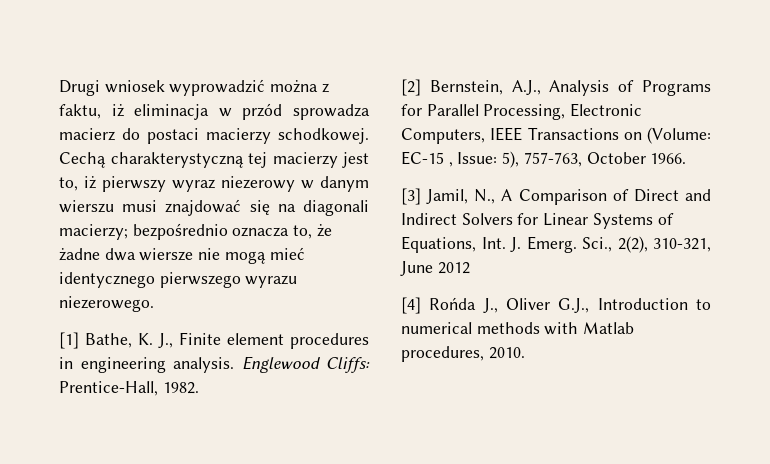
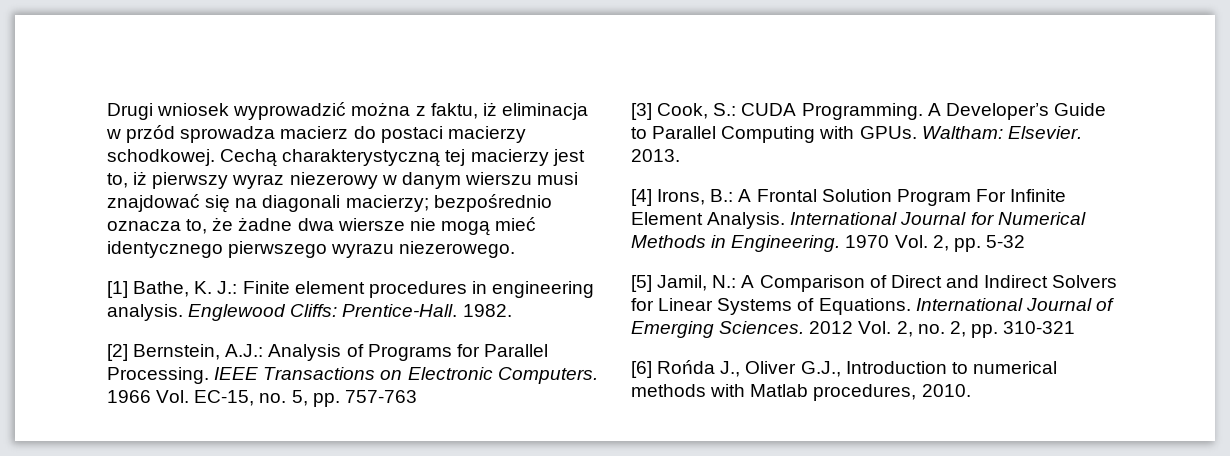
[158,333,173,348] J., -> [217,281,238,294] J.:
[59,381,158,396] Prentice-Hall, -> [342,304,458,317] Prentice-Hall.
[511,80,541,95] A.J., -> [225,344,264,357] A.J.:
[483,103,643,120] [401,127,711,144] [401,151,687,168] [401,188,496,205] Processing, Electronic Computers, IEEE Transactions on (Volume: EC-15 , Issue: 5), 757-763, October 1966. // [3] Jamil, N., -> [107,367,598,384] [107,390,417,407] [631,103,1106,120] [631,126,1082,143] [631,149,680,162] [631,189,1067,206] [631,212,1086,229] [631,235,1025,252] [631,275,737,292] Processing. IEEE Transactions on Electronic Computers. 1966 Vol. EC-15, no. 5, pp. 757-763 // [3] Cook, S.: CUDA Programming. A Developer’s Guide to Parallel Computing with GPUs. Waltham: Elsevier. 2013. // [4] Irons, B.: A Frontal Solution Program For Infinite Element Analysis. International Journal for Numerical Methods in Engineering. 1970 Vol. 2, pp. 5-32 // [5] Jamil, N.:
[401,236,711,253] [400,261,470,276] [401,297,421,314] Equations, Int. J. Emerg. Sci., 2(2), 310-321, June 2012 // [4] -> [818,298,1114,315] [631,321,1076,338] [631,361,652,378] Equations. International Journal of Emerging Sciences. 2012 Vol. 2, no. 2, pp. 310-321 // [6]

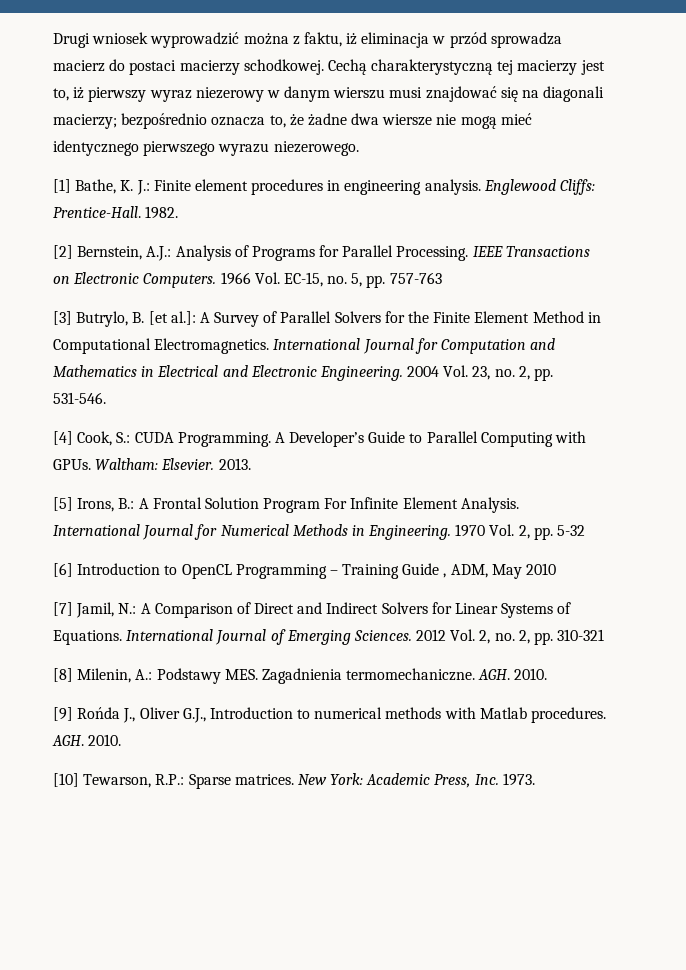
(652, 111) none -> [76,311,601,327] [53,338,556,354] [53,365,554,381] [53,392,106,404] [53,431,73,445] Butrylo, B. [et al.]: A Survey of Parallel Solvers for the Finite Element Method in Computational Electromagnetics. International Journal for Computation and Mathematics in Electrical and Electronic Engineering. 2004 Vol. 23, no. 2, pp. 531-546. // [4]
[631,189,652,206] [4] -> [53,497,73,511] [5]
[631,275,652,292] [5] -> [53,563,557,579] [53,602,73,616] [6] Introduction to OpenCL Programming – Training Guide , ADM, May 2010 // [7]
[631,361,652,378] [6] -> [53,668,548,684] [53,707,73,721] [8] Milenin, A.: Podstawy MES. Zagadnienia termomechaniczne. AGH. 2010. // [9]
[813,384,971,401] procedures, 2010. -> [531,707,607,723] [52,734,122,746] [53,773,535,789] procedures. AGH. 2010. // [10] Tewarson, R.P.: Sparse matrices. New York: Academic Press, Inc. 1973.

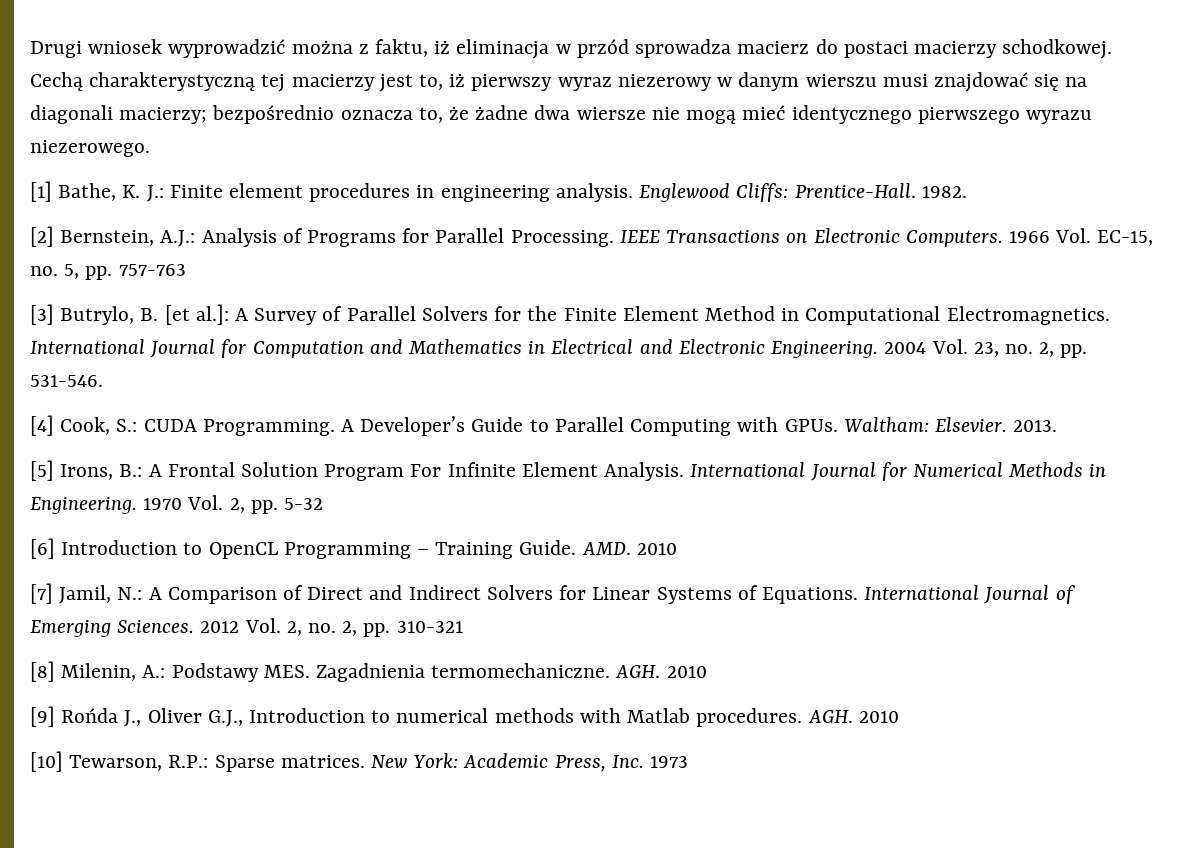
[402,563,522,579] Guide , ADM, May -> [519,540,631,555] Guide. AMD.
[514,668,548,680] 2010. -> [666,666,707,678] 2010
[88,734,122,746] 2010. -> [858,711,899,723] 2010
[502,773,535,786] 1973. -> [650,756,689,768] 1973

